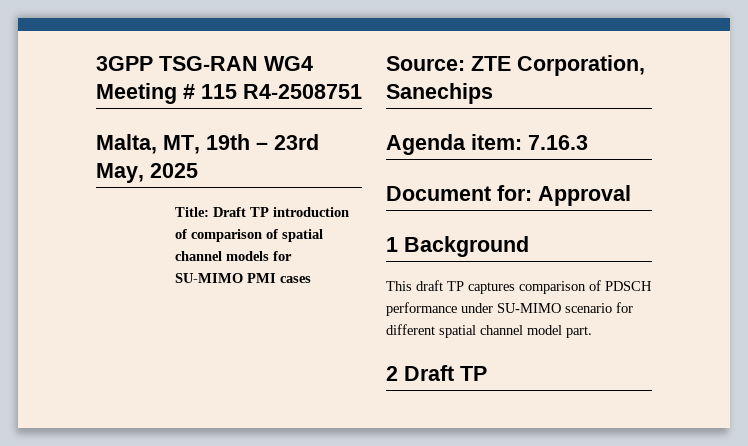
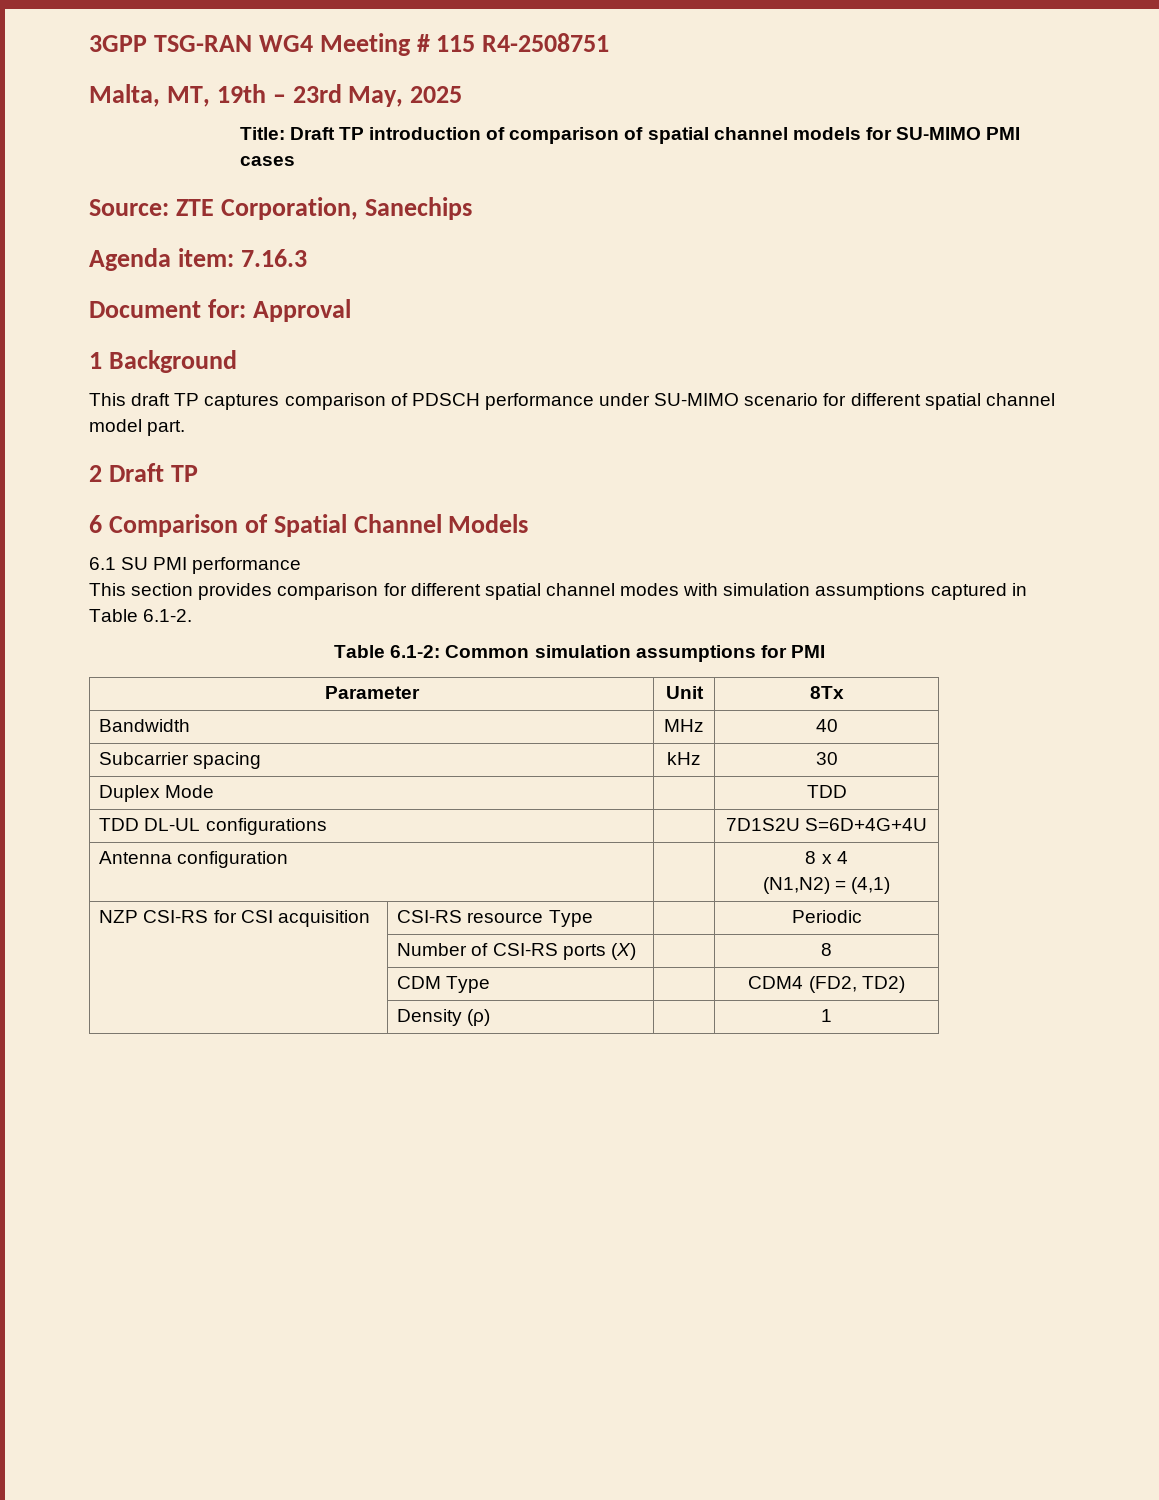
(487, 373) none -> [89,514,529,537] [89,557,302,574] [89,583,1027,600] [89,609,193,622] [334,645,825,662] [324,686,420,699] [665,686,704,699] [809,686,844,699] [99,719,191,732] [664,719,704,732] [815,719,838,732] [99,752,262,769] [667,752,701,765] [815,752,838,765] [99,785,215,802] [806,785,847,798] [99,818,327,835] [725,818,928,831] [99,851,289,868] [805,851,848,864] [762,877,891,894] [99,910,370,927] [397,910,593,927] [791,910,862,923] [397,943,636,960] [821,943,832,956] [397,976,491,993] [748,976,905,993] [397,1009,491,1026] [821,1009,832,1022] // 6 Comparison of Spatial Channel Models // 6.1 SU PMI performance // This section provides comparison for different spatial channel modes with simulation assumptions captured in Table 6.1-2. // Table 6.1-2: Common simulation assumptions for PMI // Parameter | Unit | 8Tx // Bandwidth | MHz | 40 // Subcarrier spacing | kHz | 30 // Duplex Mode | | TDD // TDD DL-UL configurations | | 7D1S2U S=6D+4G+4U // Antenna configuration | | 8 x 4 // (N1,N2) = (4,1) // NZP CSI-RS for CSI acquisition | CSI-RS resource Type | | Periodic // | Number of CSI-RS ports (X) | | 8 // | CDM Type | | CDM4 (FD2, TD2) // | Density (ρ) | | 1

